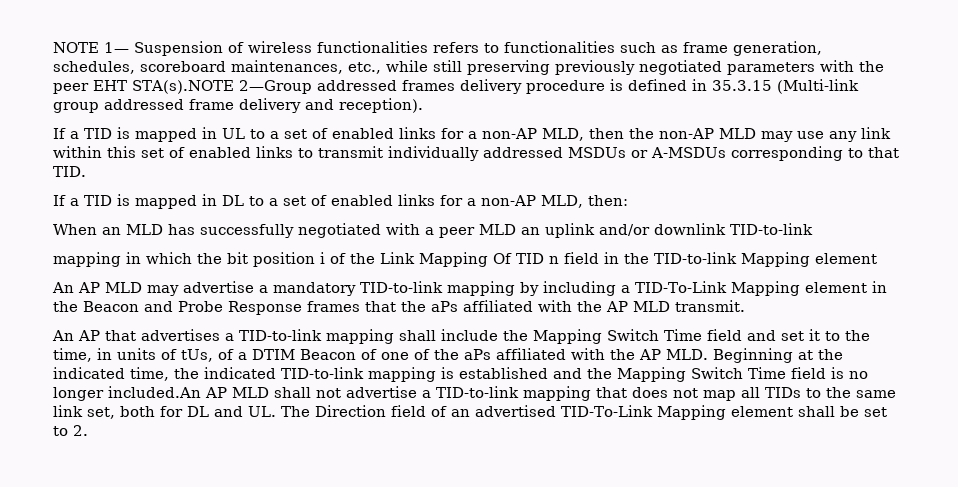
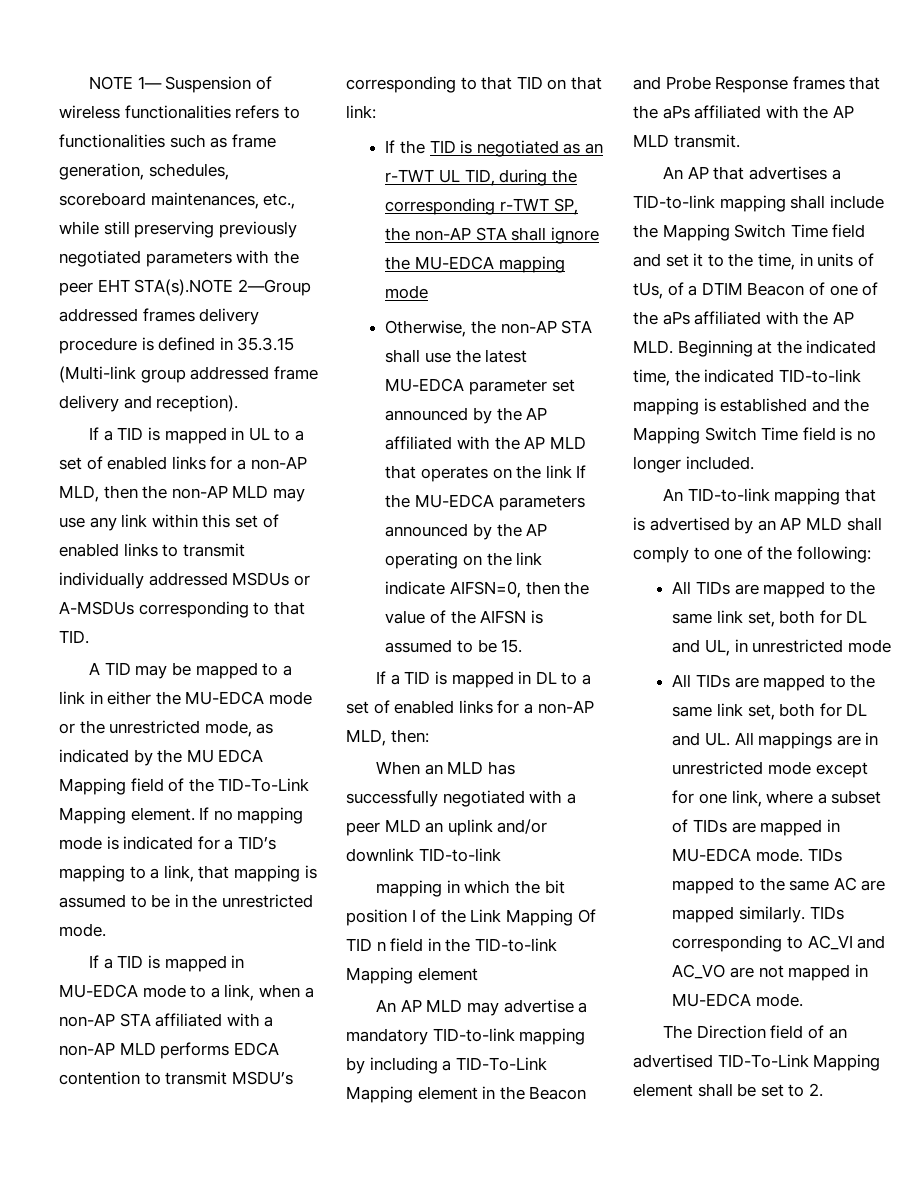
(86, 171) none -> [89,662,292,679] [59,691,312,705] [59,720,274,737] [59,749,264,766] [59,778,310,795] [59,807,304,824] [59,836,276,850] [59,865,317,882] [59,894,313,908] [59,923,106,937] [89,955,245,972] [59,984,314,1001] [59,1013,274,1027] [59,1042,279,1059] [59,1071,293,1085] [346,76,602,93] [346,105,376,119] [385,140,603,157] [385,169,577,186] [385,198,578,215] [385,227,599,244] [385,256,565,273] [385,285,429,299] [385,320,593,337] [385,349,528,363] [385,378,575,395] [385,407,548,424] [385,436,586,450] [385,465,587,482] [385,494,585,511] [385,523,548,540] [385,552,543,569] [385,581,590,598] [385,610,543,624] [385,639,523,653] // A TID may be mapped to a link in either the MU-EDCA mode or the unrestricted mode, as indicated by the MU EDCA Mapping field of the TID-To-Link Mapping element. If no mapping mode is indicated for a TID’s mapping to a link, that mapping is assumed to be in the unrestricted mode. // If a TID is mapped in MU-EDCA mode to a link, when a non-AP STA affiliated with a non-AP MLD performs EDCA contention to transmit MSDU’s corresponding to that TID on that link: // If the TID is negotiated as an r-TWT UL TID, during the corresponding r-TWT SP, the non-AP STA shall ignore the MU-EDCA mapping mode // Otherwise, the non-AP STA shall use the latest MU-EDCA parameter set announced by the AP affiliated with the AP MLD that operates on the link If the MU-EDCA parameters announced by the AP operating on the link indicate AIFSN=0, then the value of the AIFSN is assumed to be 15.
[320,252,325,264] i -> [411,909,416,922] I
[108,386,801,401] included.An AP MLD shall not advertise a TID-to-link mapping that does not map all TIDs -> [685,456,754,470] [663,488,877,505] [633,517,882,534] [633,546,871,563] [672,581,876,598] [672,610,868,627] [672,639,891,656] [672,674,826,691] included. // An TID-to-link mapping that is advertised by an AP MLD shall comply to one of the following: // All TIDs are mapped to the same link set, both for DL and UL, in unrestricted mode // All TIDs are mapped
(276, 411) none -> [734,732,879,749] [672,761,868,778] [672,790,882,807] [672,819,840,836] [672,848,842,862] [672,877,886,894] [672,906,844,923] [672,935,886,952] [672,964,868,981] [672,993,804,1007] All mappings are in unrestricted mode except for one link, where a subset of TIDs are mapped in MU-EDCA mode. TIDs mapped to the same AC are mapped similarly. TIDs corresponding to AC_VI and AC_VO are not mapped in MU-EDCA mode. //

